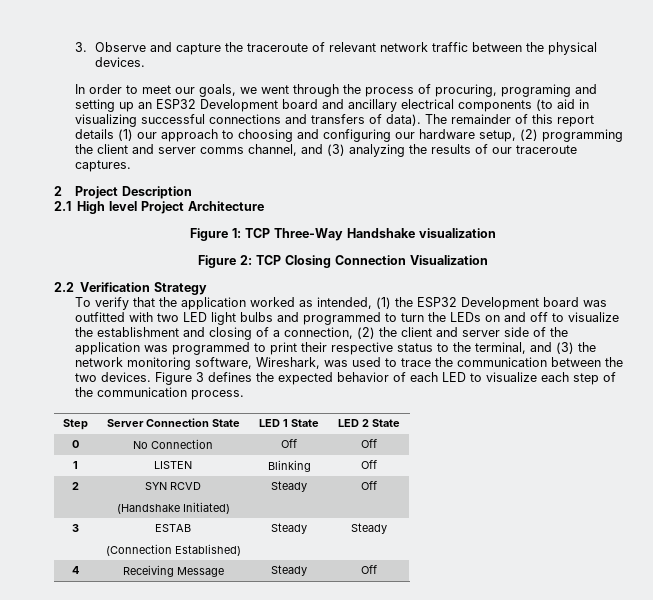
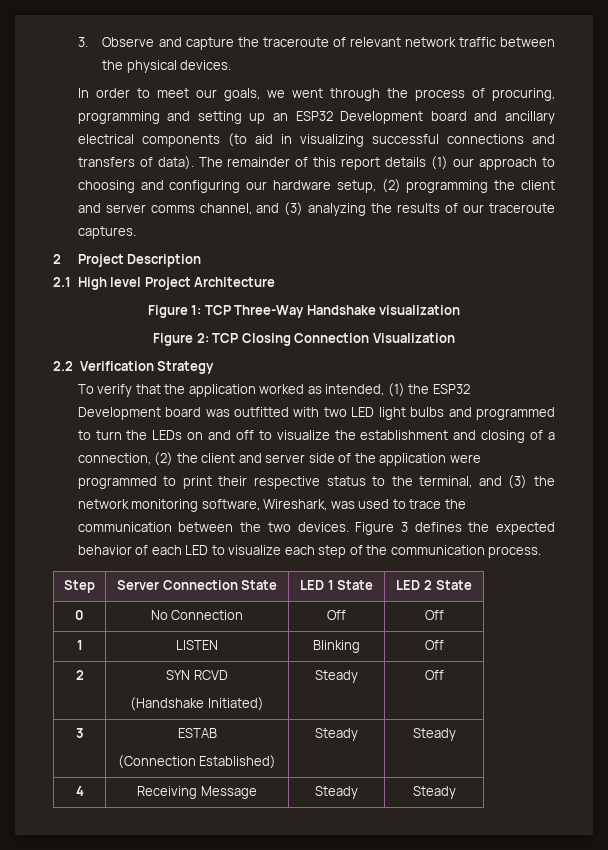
[500,84,571,97] programing -> [77,111,160,124] programming
[143,345,168,352] was -> [449,454,481,463] were
[361,565,377,574] Off -> [412,786,456,799] Steady

